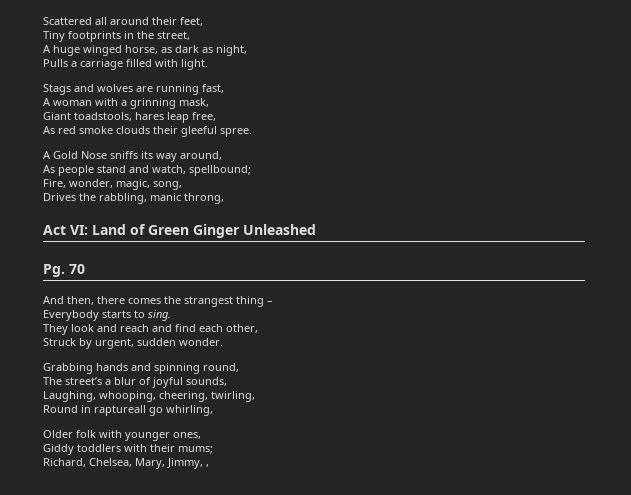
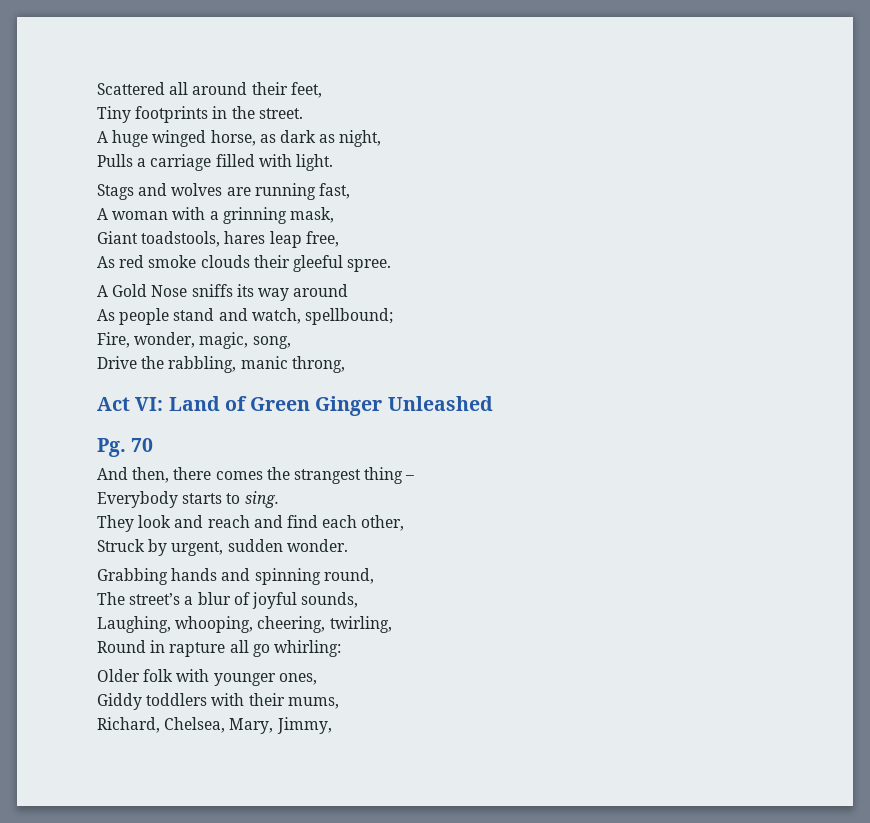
[157,31,190,40] street, -> [258,108,303,119] street.
[180,151,222,160] around, -> [293,284,349,297] around
[43,193,76,201] Drives -> [97,356,137,369] Drive
[94,405,213,416] raptureall go whirling, -> [169,640,341,657] rapture all go whirling:
[178,446,213,454] mums; -> [287,697,339,709] mums,
[206,464,209,467] , -> (332, 725) none

